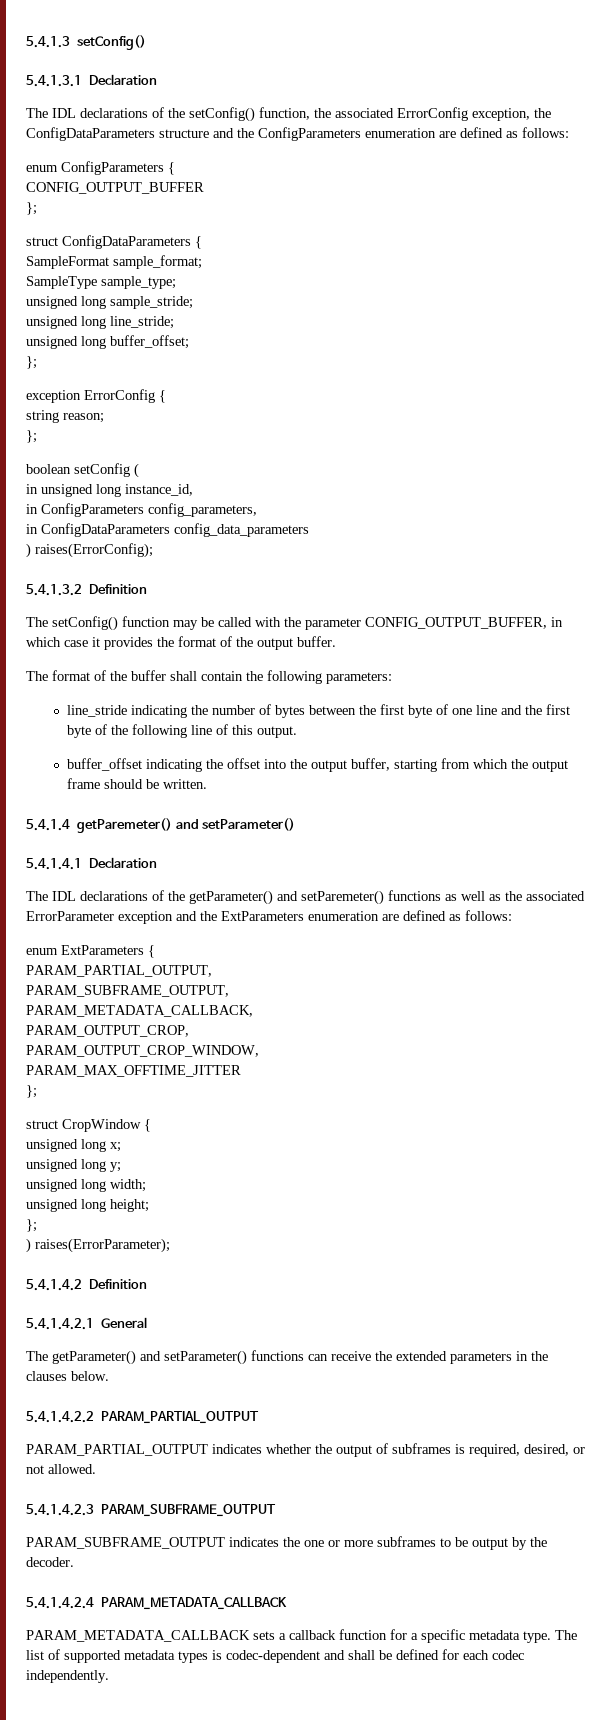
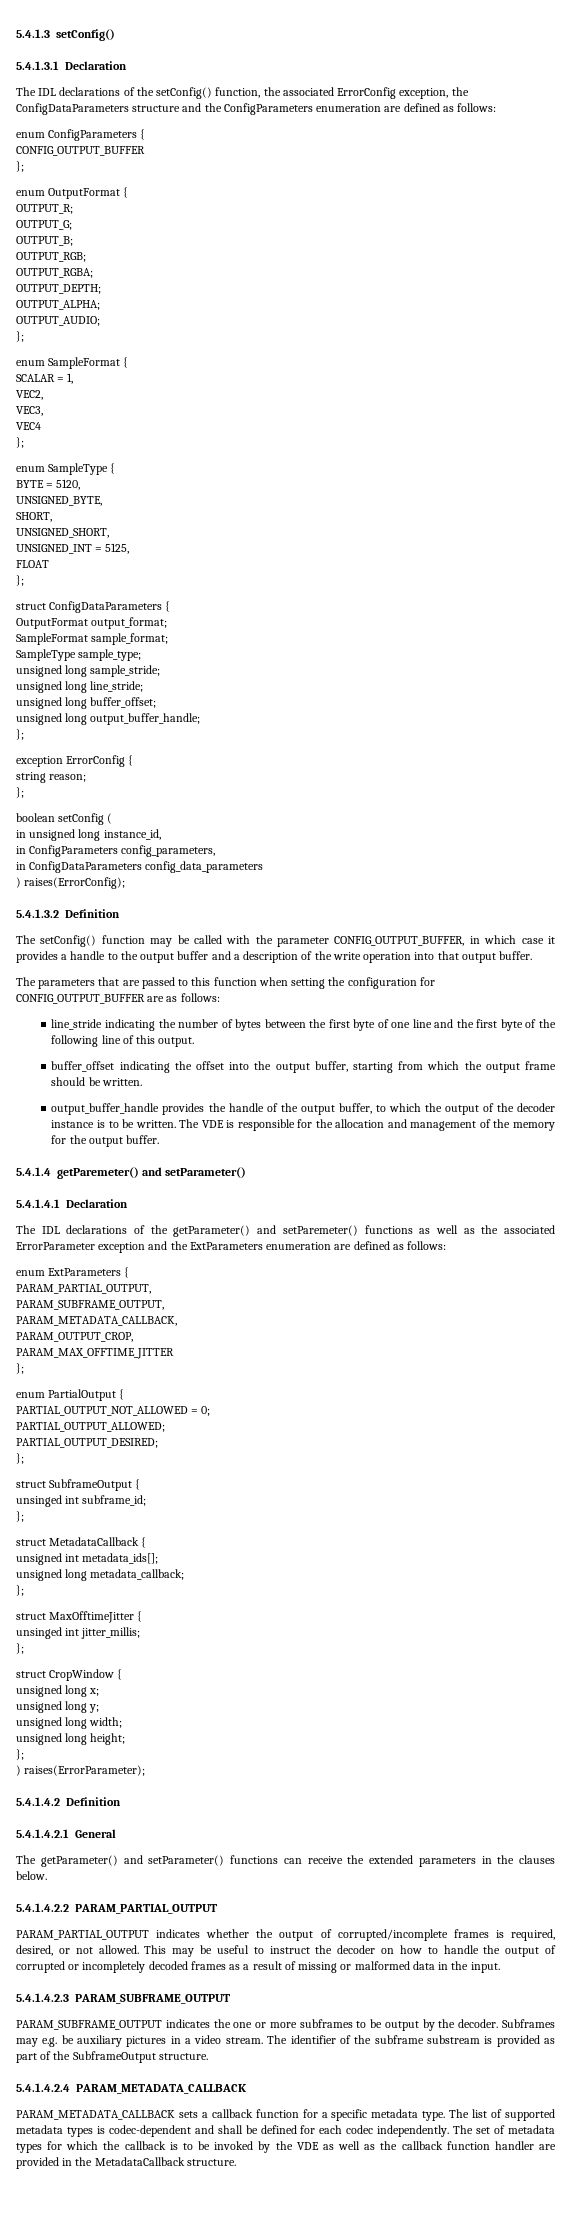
(37, 208) none -> [16,187,129,199] [16,204,73,214] [16,220,72,230] [16,236,73,246] [16,252,86,262] [16,268,93,278] [16,284,101,294] [16,300,100,310] [16,316,100,326] [16,331,24,342] [16,357,129,369] [16,373,74,384] [16,390,43,400] [16,406,43,416] [16,422,41,430] [16,437,24,448] [16,463,116,475] [16,479,81,490] [16,496,102,506] [16,512,52,522] [16,528,109,538] [16,543,130,554] [16,560,49,568] [16,575,24,586] // enum OutputFormat { // OUTPUT_R; // OUTPUT_G; // OUTPUT_B; // OUTPUT_RGB; // OUTPUT_RGBA; // OUTPUT_DEPTH; // OUTPUT_ALPHA; // OUTPUT_AUDIO; // }; // enum SampleFormat { // SCALAR = 1, // VEC2, // VEC3, // VEC4 // }; // enum SampleType { // BYTE = 5120, // UNSIGNED_BYTE, // SHORT, // UNSIGNED_SHORT, // UNSIGNED_INT = 5125, // FLOAT // };
(202, 242) none -> [16,617,168,629] // OutputFormat output_format;
(189, 342) none -> [16,713,201,725] // unsigned long output_buffer_handle;
[157,636,336,650] [26,670,392,684] the format of the output buffer. // The format of the buffer shall contain the following parameters: -> [61,951,533,963] [16,977,435,989] [16,993,220,1004] a handle to the output buffer and a description of the write operation into that output buffer. // The parameters that are passed to this function when setting the configuration for CONFIG_OUTPUT_BUFFER are as follows:
(208, 784) none -> [51,1103,555,1115] [51,1119,555,1131] [51,1135,160,1147] // output_buffer_handle provides the handle of the output buffer, to which the output of the decoder instance is to be written. The VDE is responsible for the allocation and management of the memory for the output buffer.
[26,1045,259,1057] [26,1065,241,1077] PARAM_OUTPUT_CROP_WINDOW, // PARAM_MAX_OFFTIME_JITTER -> [16,1348,174,1359] [16,1363,24,1374] [16,1389,125,1401] [16,1406,211,1416] [16,1422,165,1432] [16,1438,158,1448] [16,1453,24,1464] [16,1479,141,1491] [16,1495,147,1507] [16,1511,24,1522] [16,1537,147,1548] [16,1553,159,1565] [16,1569,185,1581] [16,1585,24,1596] [16,1611,143,1623] [16,1627,141,1639] PARAM_MAX_OFFTIME_JITTER // }; // enum PartialOutput { // PARTIAL_OUTPUT_NOT_ALLOWED = 0; // PARTIAL_OUTPUT_ALLOWED; // PARTIAL_OUTPUT_DESIRED; // }; // struct SubframeOutput { // unsinged int subframe_id; // }; // struct MetadataCallback { // unsigned int metadata_ids[]; // unsigned long metadata_callback; // }; // struct MaxOfftimeJitter { // unsinged int jitter_millis;
[392,1443,451,1454] subframes -> [337,1929,489,1941] corrupted/incomplete frames
(96, 1469) none -> [144,1945,556,1957] [16,1961,500,1973] This may be useful to instruct the decoder on how to handle the output of corrupted or incompletely decoded frames as a result of missing or malformed data in the input.
(74, 1562) none -> [502,2019,555,2028] [16,2035,556,2047] [16,2051,208,2063] Subframes may e.g. be auxiliary pictures in a video stream. The identifier of the subframe substream is provided as part of the SubframeOutput structure.
(109, 1676) none -> [453,2125,555,2134] [16,2141,556,2153] [16,2157,236,2169] The set of metadata types for which the callback is to be invoked by the VDE as well as the callback function handler are provided in the MetadataCallback structure.

